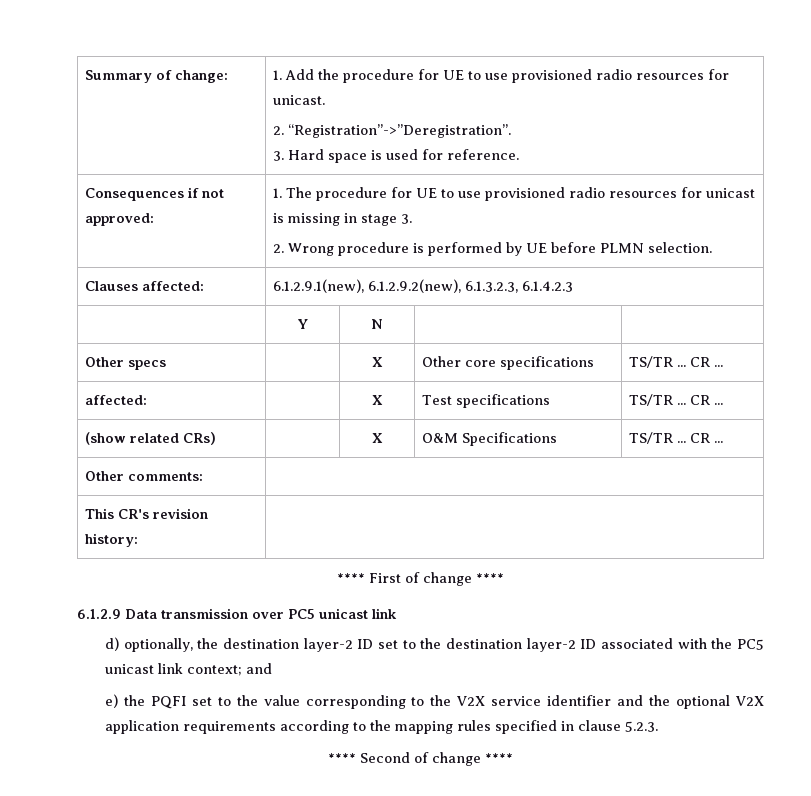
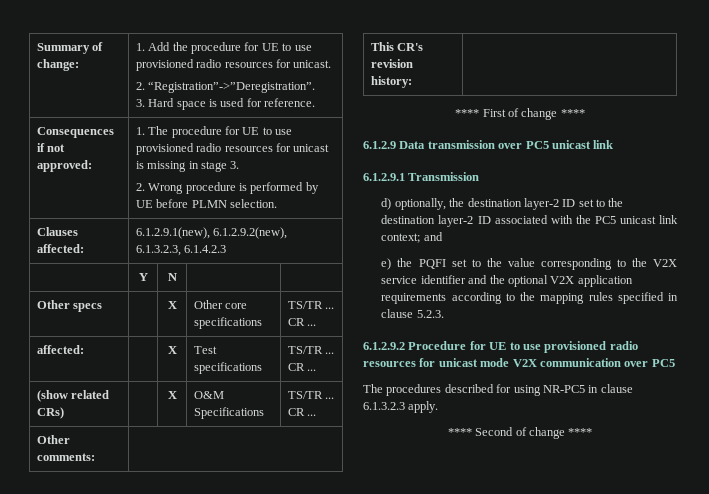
(397, 613) none -> [363,172,480,181] // 6.1.2.9.1 Transmission
(658, 726) none -> [363,341,638,353] [363,358,675,367] [363,384,633,396] [363,401,439,413] // 6.1.2.9.2 Procedure for UE to use provisioned radio resources for unicast mode V2X communication over PC5 // The procedures described for using NR-PC5 in clause 6.1.3.2.3 apply.

